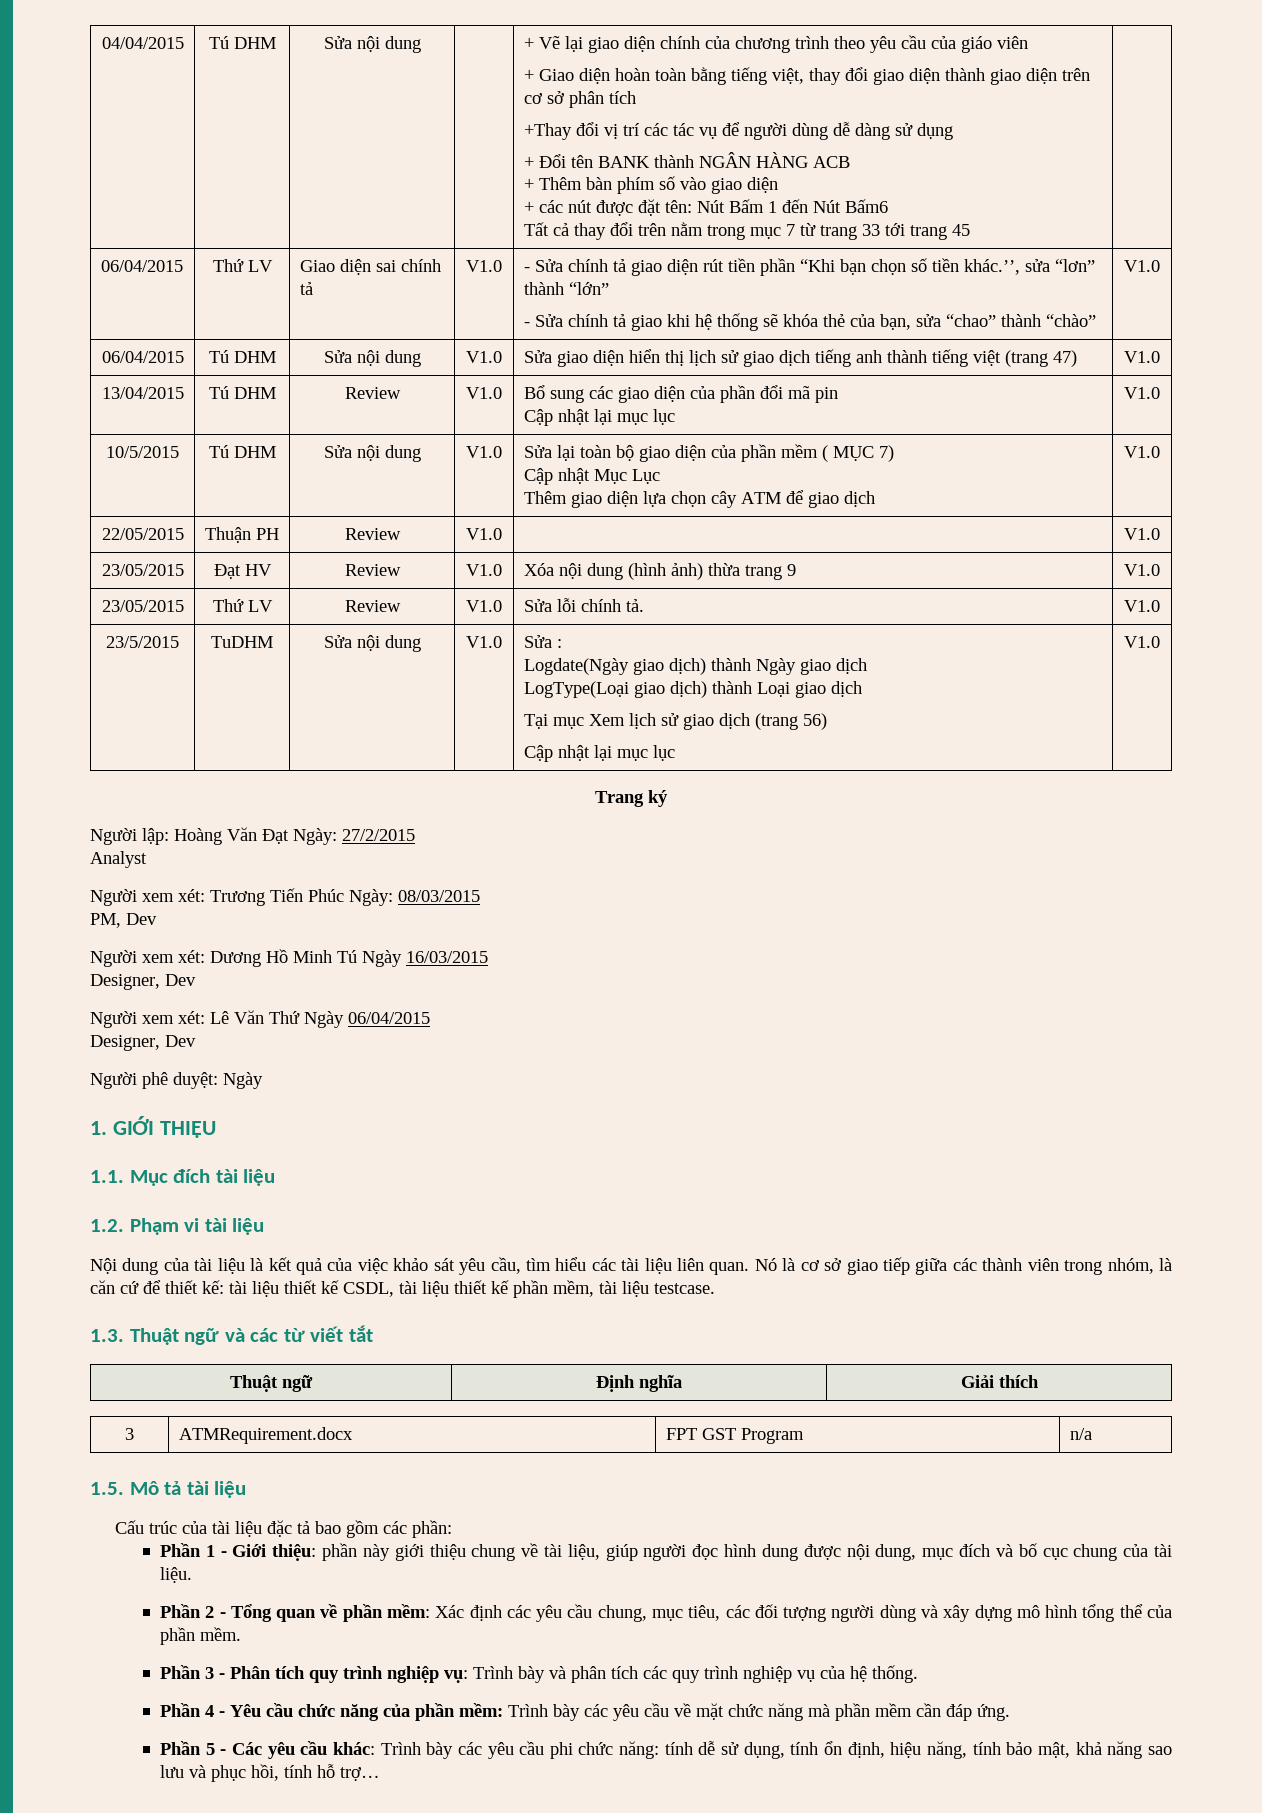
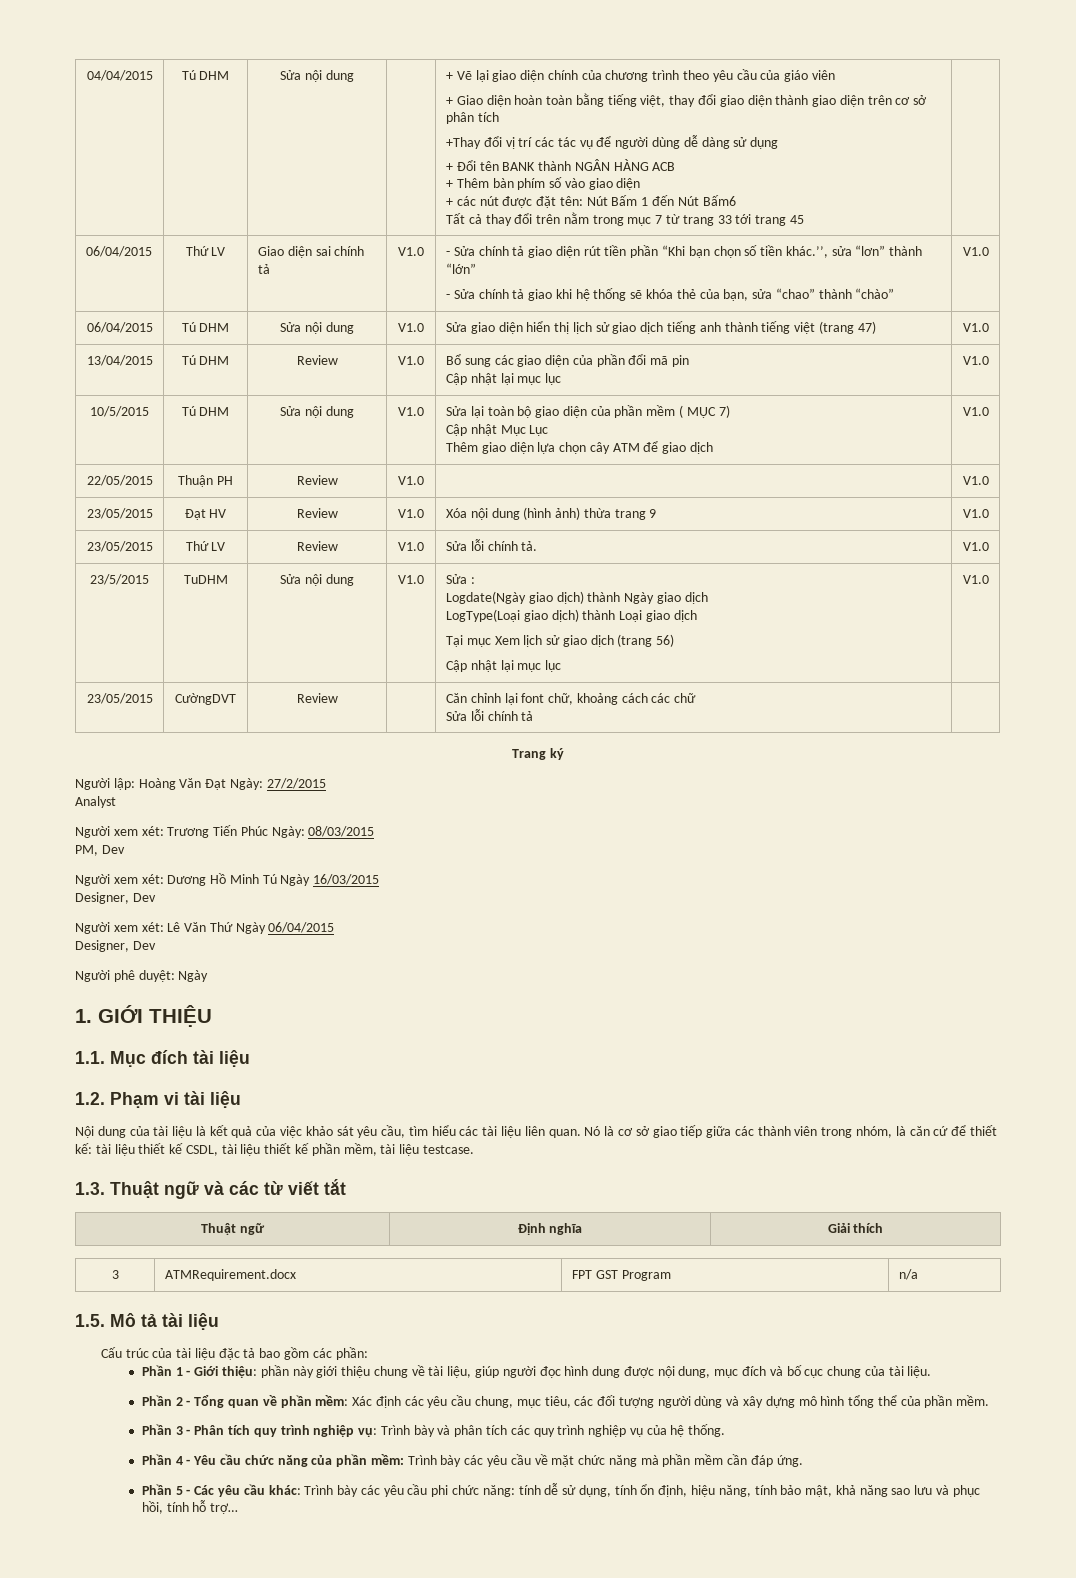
(1160, 642) none -> [86,693,153,704] [175,693,236,705] [296,693,338,703] [445,693,697,705] [445,709,534,721] // 23/05/2015 | CườngDVT | Review | | Căn chỉnh lại font chữ, khoảng cách các chữ // Sửa lỗi chính tả |

